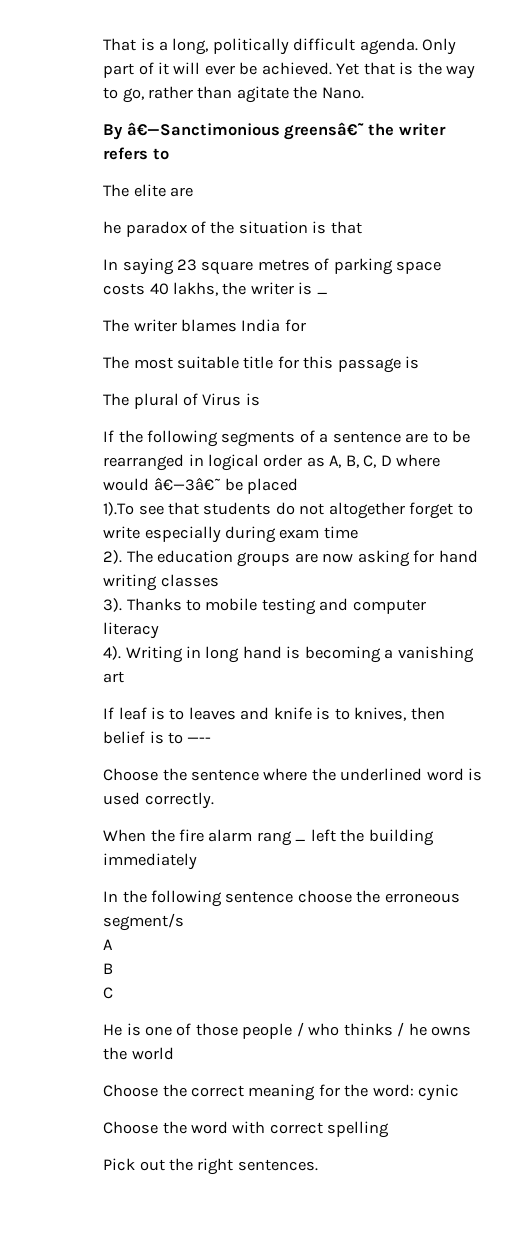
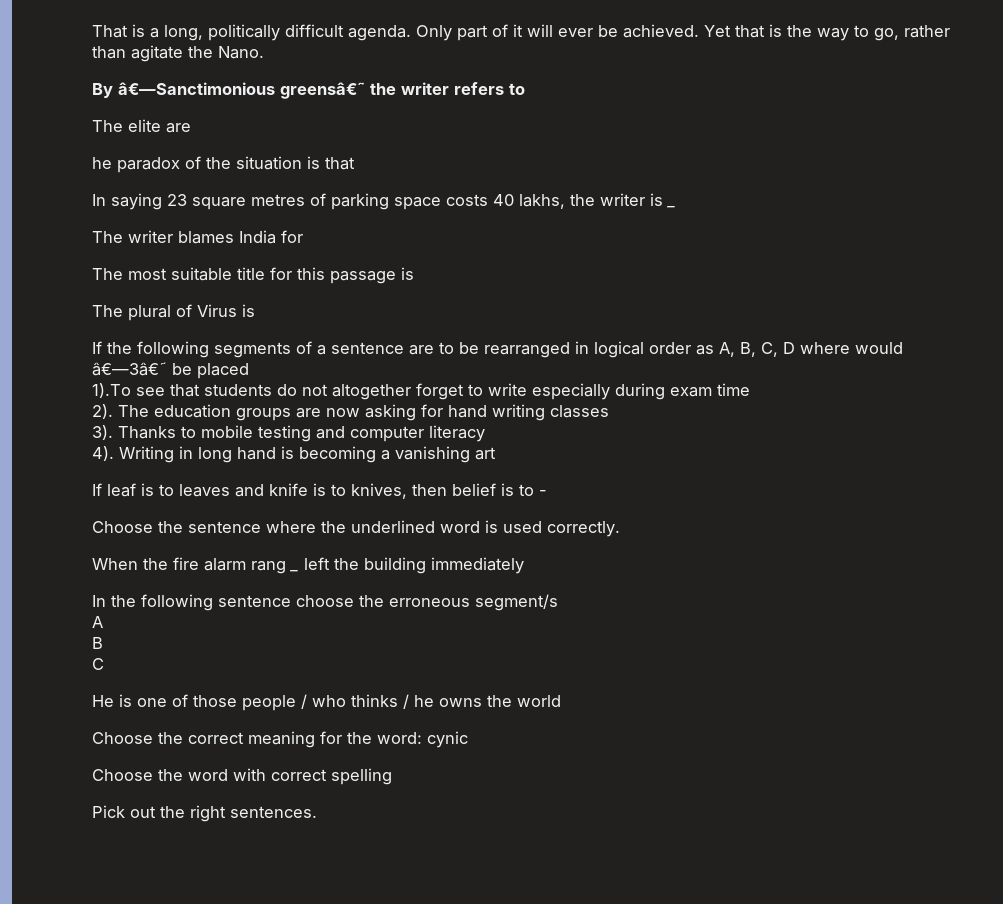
[187,737,212,743] —-- -> [539,490,548,496] -

